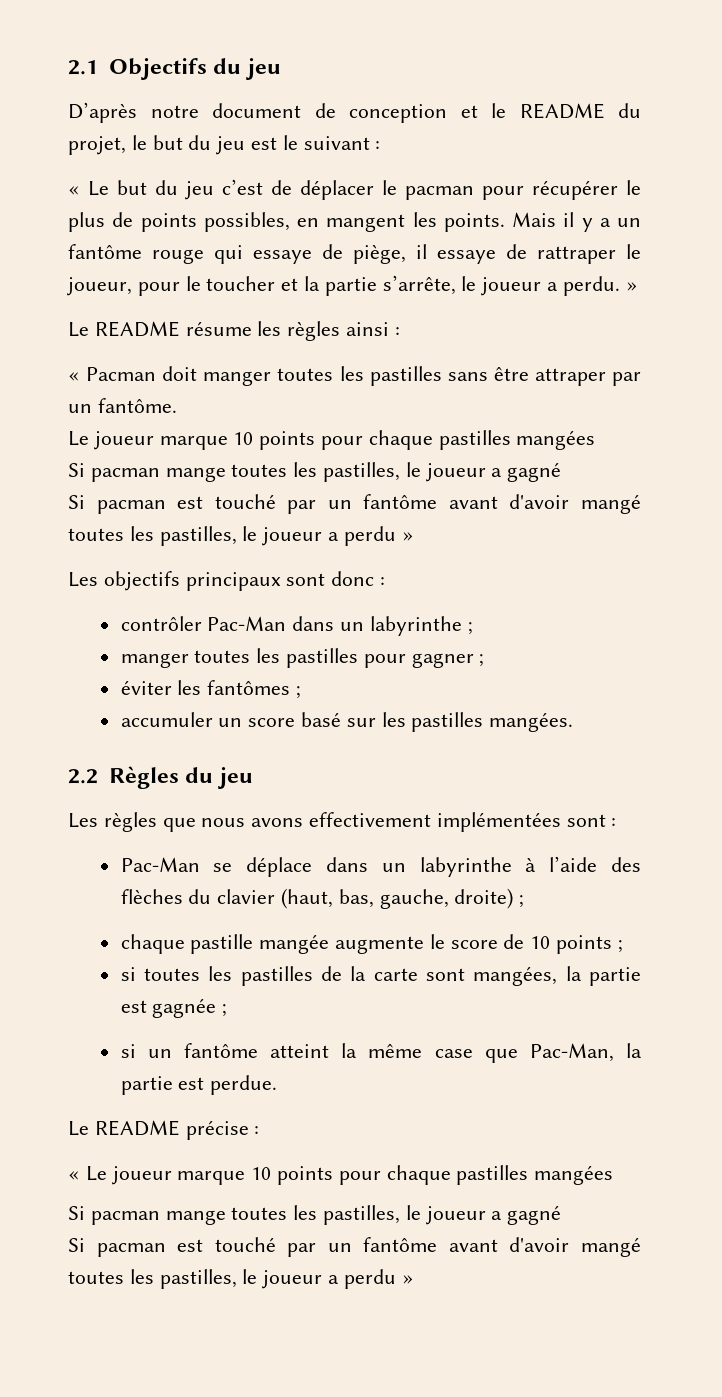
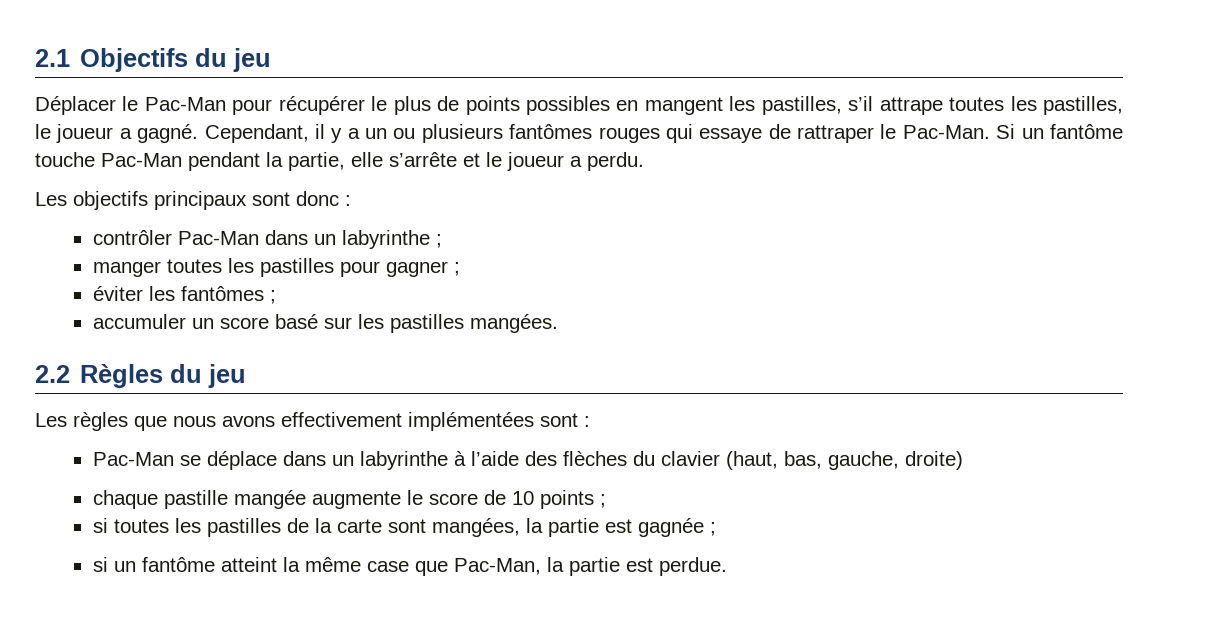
[68,102,641,123] [68,135,381,155] [68,179,474,200] D’après notre document de conception et le README du projet, le but du jeu est le suivant : // « Le but du jeu c’est de déplacer le pacman -> [35,96,226,115] Déplacer le Pac-Man
[203,212,290,232] possibles, -> [526,96,611,115] possibles
[443,212,641,232] [68,244,641,264] [67,275,638,296] [68,321,400,341] [68,366,641,386] [68,398,177,413] [68,430,596,450] [68,462,562,482] [68,494,641,514] [68,526,414,546] points. Mais il y a un fantôme rouge qui essaye de piège, il essaye de rattraper le joueur, pour le toucher et la partie s’arrête, le joueur a perdu. » // Le README résume les règles ainsi : // « Pacman doit manger toutes les pastilles sans être attraper par un fantôme. // Le joueur marque 10 points pour chaque pastilles mangées // Si pacman mange toutes les pastilles, le joueur a gagné // Si pacman est touché par un fantôme avant d'avoir mangé toutes les pastilles, le joueur a perdu » -> [761,96,1124,115] [35,124,1124,143] [35,152,644,171] pastilles, s’il attrape toutes les pastilles, le joueur a gagné. Cependant, il y a un ou plusieurs fantômes rouges qui essaye de rattraper le Pac-Man. Si un fantôme touche Pac-Man pendant la partie, elle s’arrête et le joueur a perdu.
[519,895,525,908] ; -> (963, 460) none
[68,1120,260,1140] [68,1165,614,1185] [68,1205,562,1225] [68,1237,641,1257] [68,1269,414,1289] // Le README précise : // « Le joueur marque 10 points pour chaque pastilles mangées // Si pacman mange toutes les pastilles, le joueur a gagné // Si pacman est touché par un fantôme avant d'avoir mangé toutes les pastilles, le joueur a perdu » -> (727, 566) none

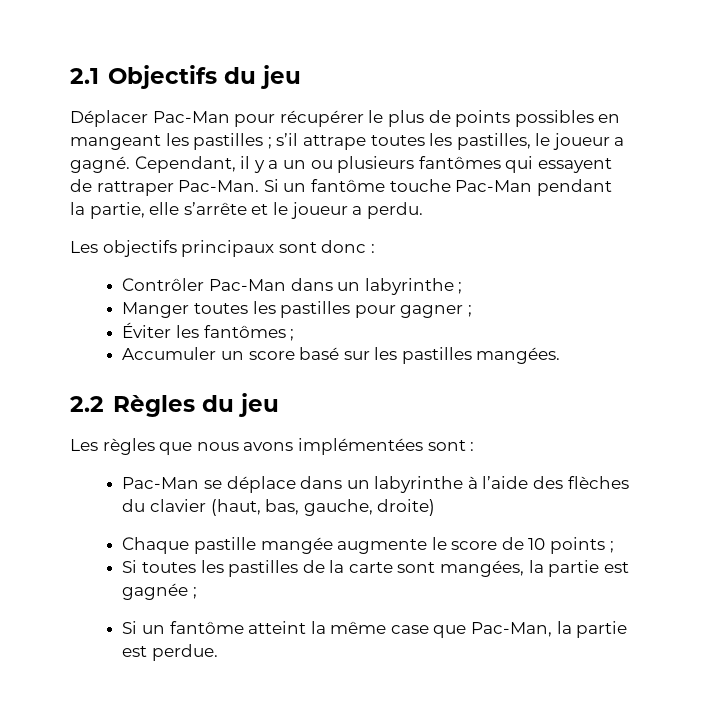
[122,96,139,111] le -> (148, 118) none
[644,96,842,115] mangent les pastilles, -> [70,133,272,150] mangeant les pastilles ;
[598,124,763,143] rouges qui essaye -> [505,156,612,173] qui essayent
[880,124,897,139] le -> (174, 188) none
[92,230,172,245] contrôler -> [122,278,205,291] Contrôler
[92,261,161,277] manger -> [122,302,190,318] Manger
[92,286,143,301] éviter -> [122,322,172,338] Éviter
[92,314,186,329] accumuler -> [122,347,217,360] Accumuler
[281,412,402,427] effectivement -> (294, 446) none
[92,490,158,509] chaque -> [122,537,190,554] Chaque
[92,518,108,533] si -> [122,560,138,573] Si
[92,557,108,572] si -> [122,621,138,634] Si

